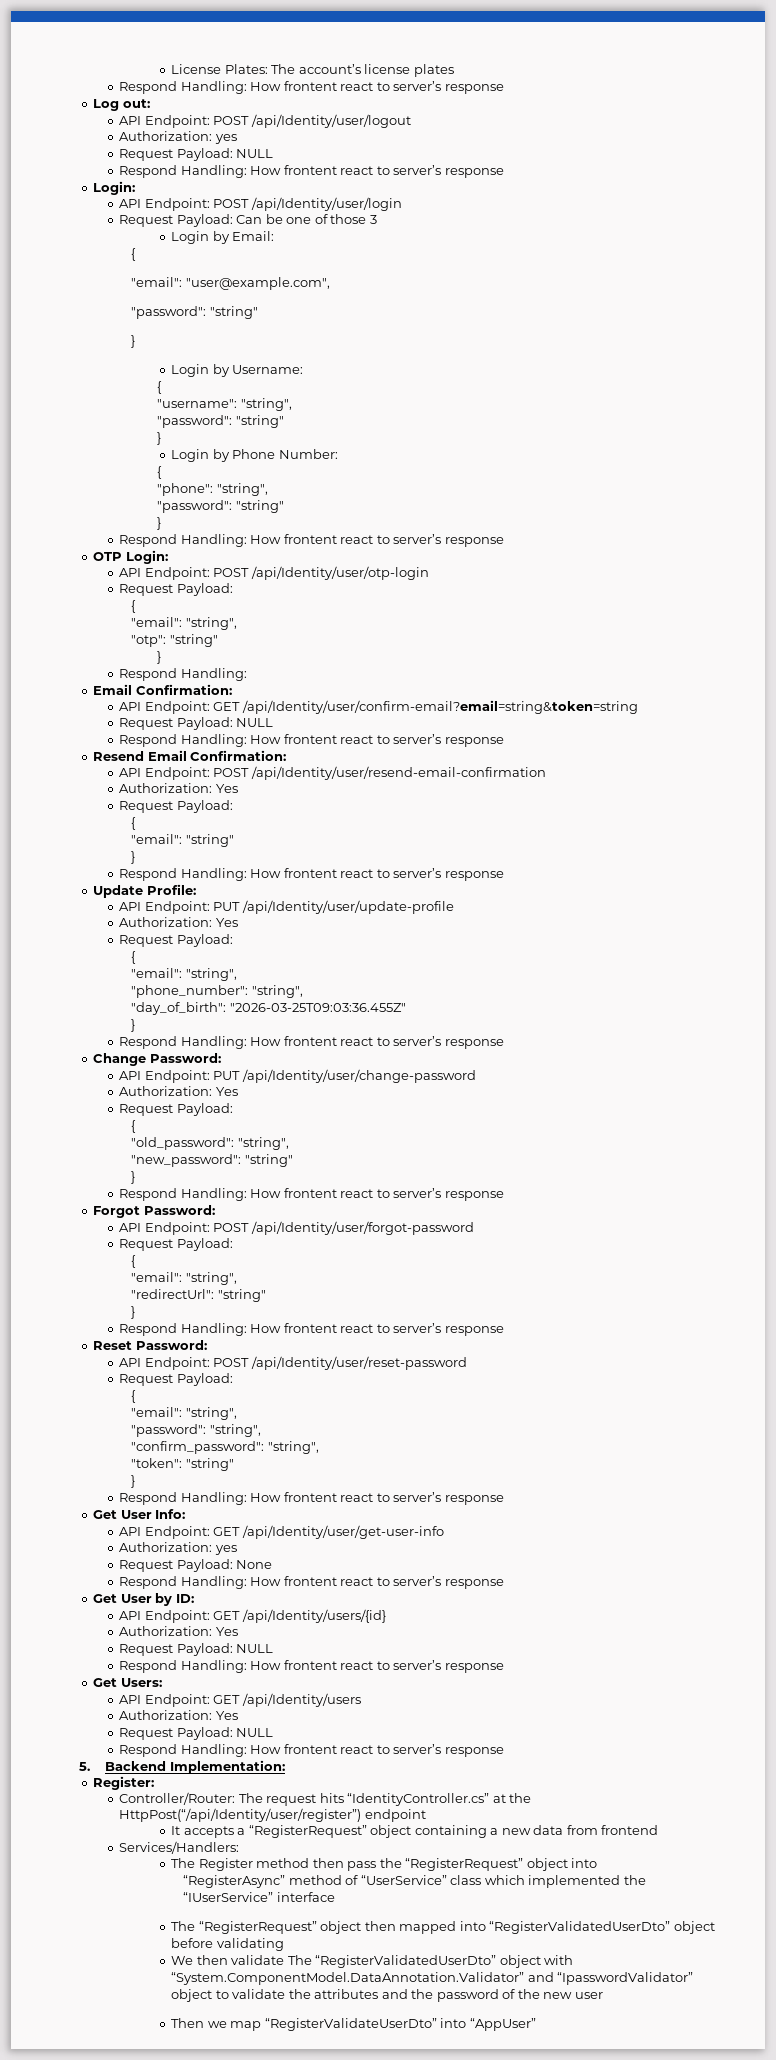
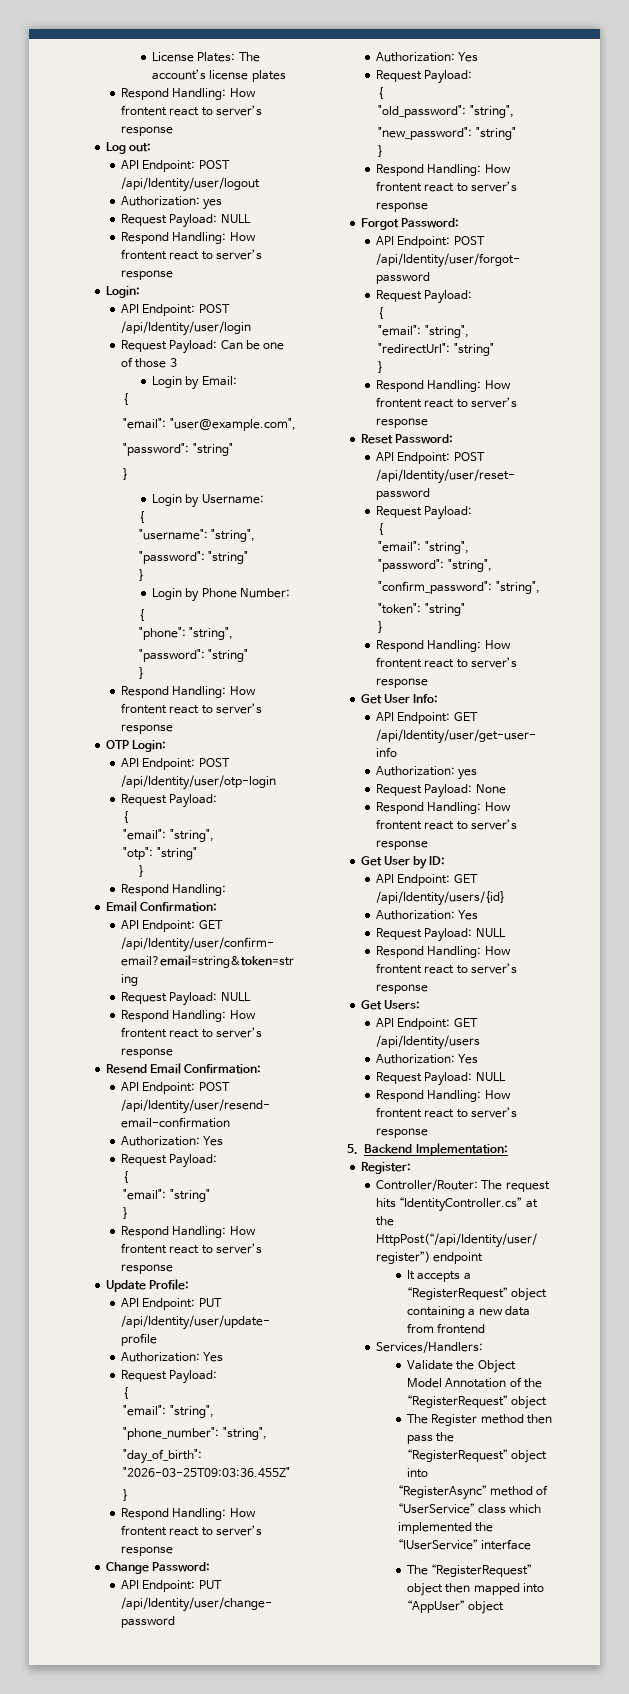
(240, 1847) none -> [407,1360,516,1373] [407,1377,542,1388] [407,1395,548,1409] // Validate the Object Model Annotation of the “RegisterRequest” object
[489,1921,715,1934] [171,1938,284,1951] [171,1955,574,1968] [171,1972,694,1985] [171,1989,603,2002] [171,2018,536,2031] “RegisterValidatedUserDto” object before validating // We then validate The “RegisterValidatedUserDto” object with “System.ComponentModel.DataAnnotation.Validator” and “IpasswordValidator” object to validate the attributes and the password of the new user // Then we map “RegisterValidateUserDto” into “AppUser” -> [407,1600,505,1614] “AppUser” object

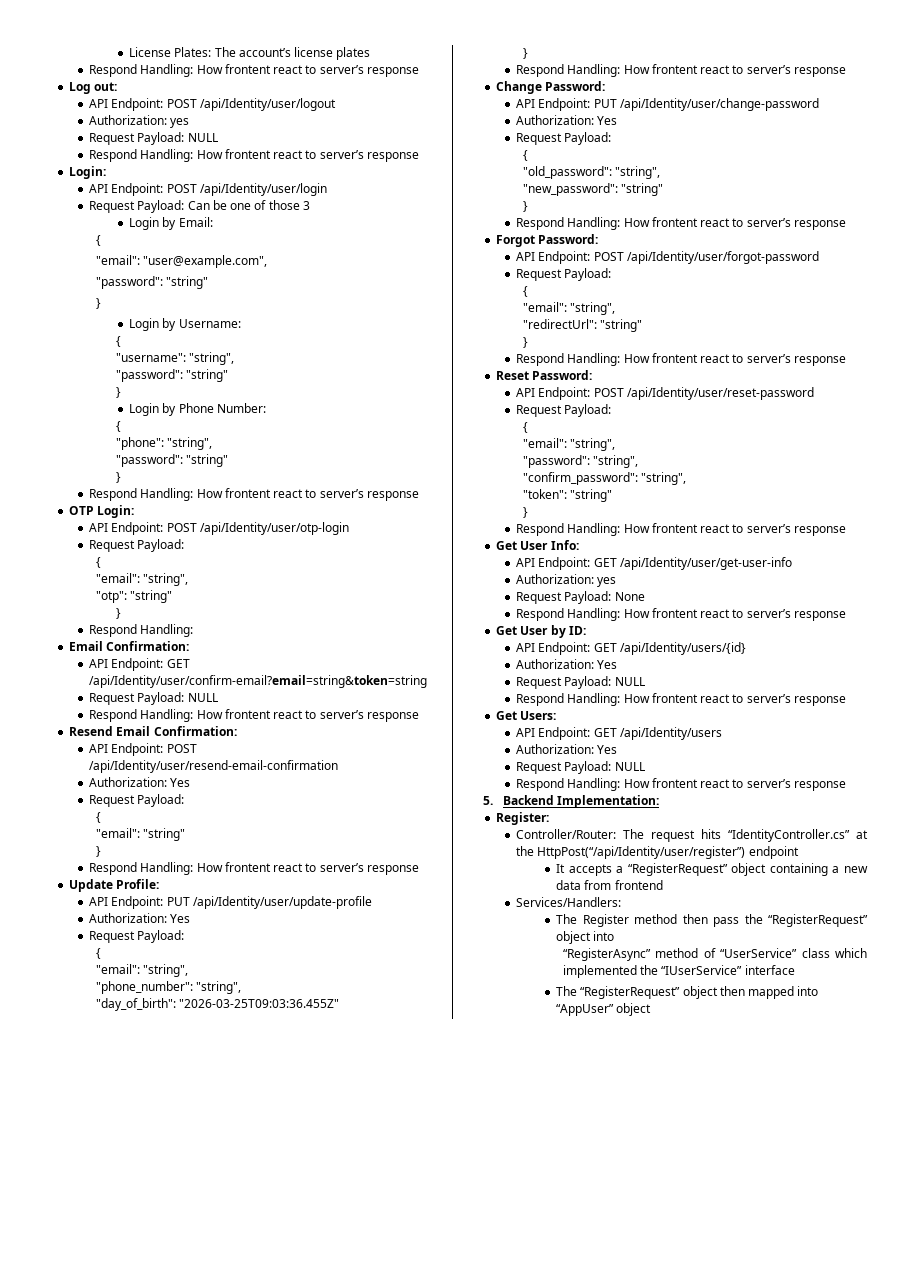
[407,1360,516,1373] [407,1377,542,1388] [407,1395,548,1409] // Validate the Object Model Annotation of the “RegisterRequest” object -> (622, 902) none

